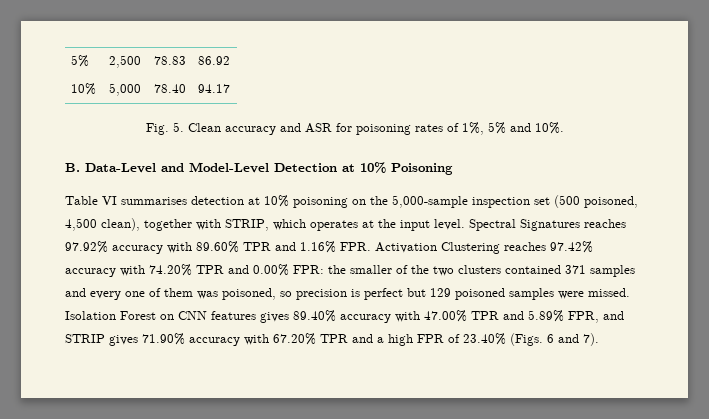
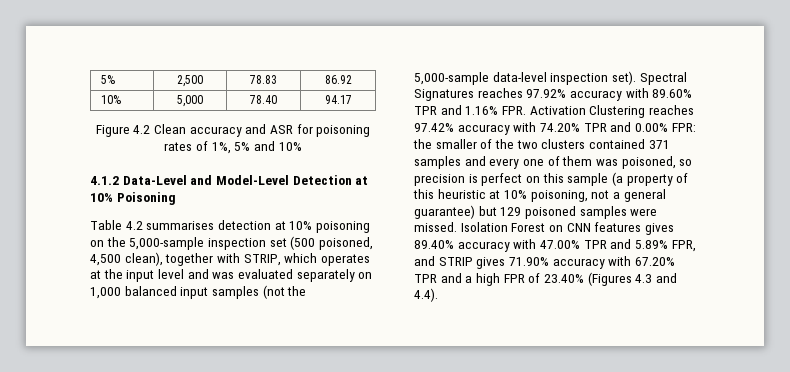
[145,122,184,135] Fig. 5. -> [95,125,151,137] Figure 4.2
[534,122,564,134] [65,163,80,172] 10%. // B. -> [278,142,302,151] [90,176,119,185] 10% // 4.1.2
[102,196,117,205] VI -> [125,221,143,230] 4.2
[434,219,465,230] level. -> [157,269,373,282] [90,285,307,299] [414,71,636,85] level and was evaluated separately on 1,000 balanced input samples (not the 5,000-sample data-level inspection set).
(403, 294) none -> [525,172,689,186] [413,189,666,202] [414,205,475,219] on this sample (a property of this heuristic at 10% poisoning, not a general guarantee)
[510,333,599,346] (Figs. 6 and 7). -> [587,272,677,286] [414,288,438,302] (Figures 4.3 and 4.4).

